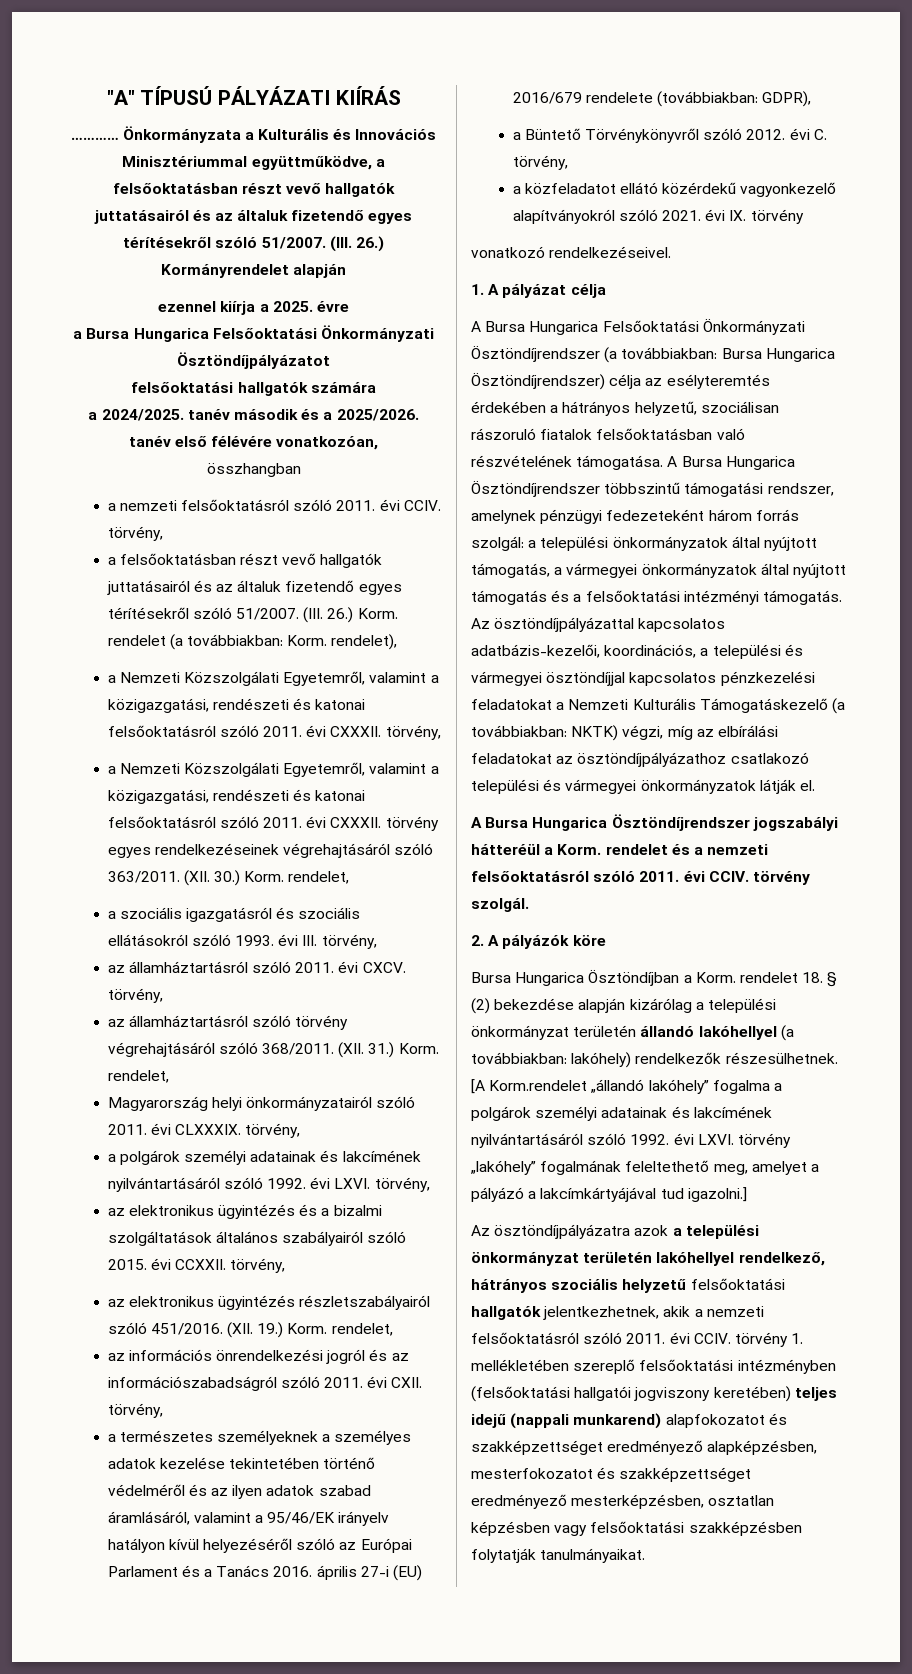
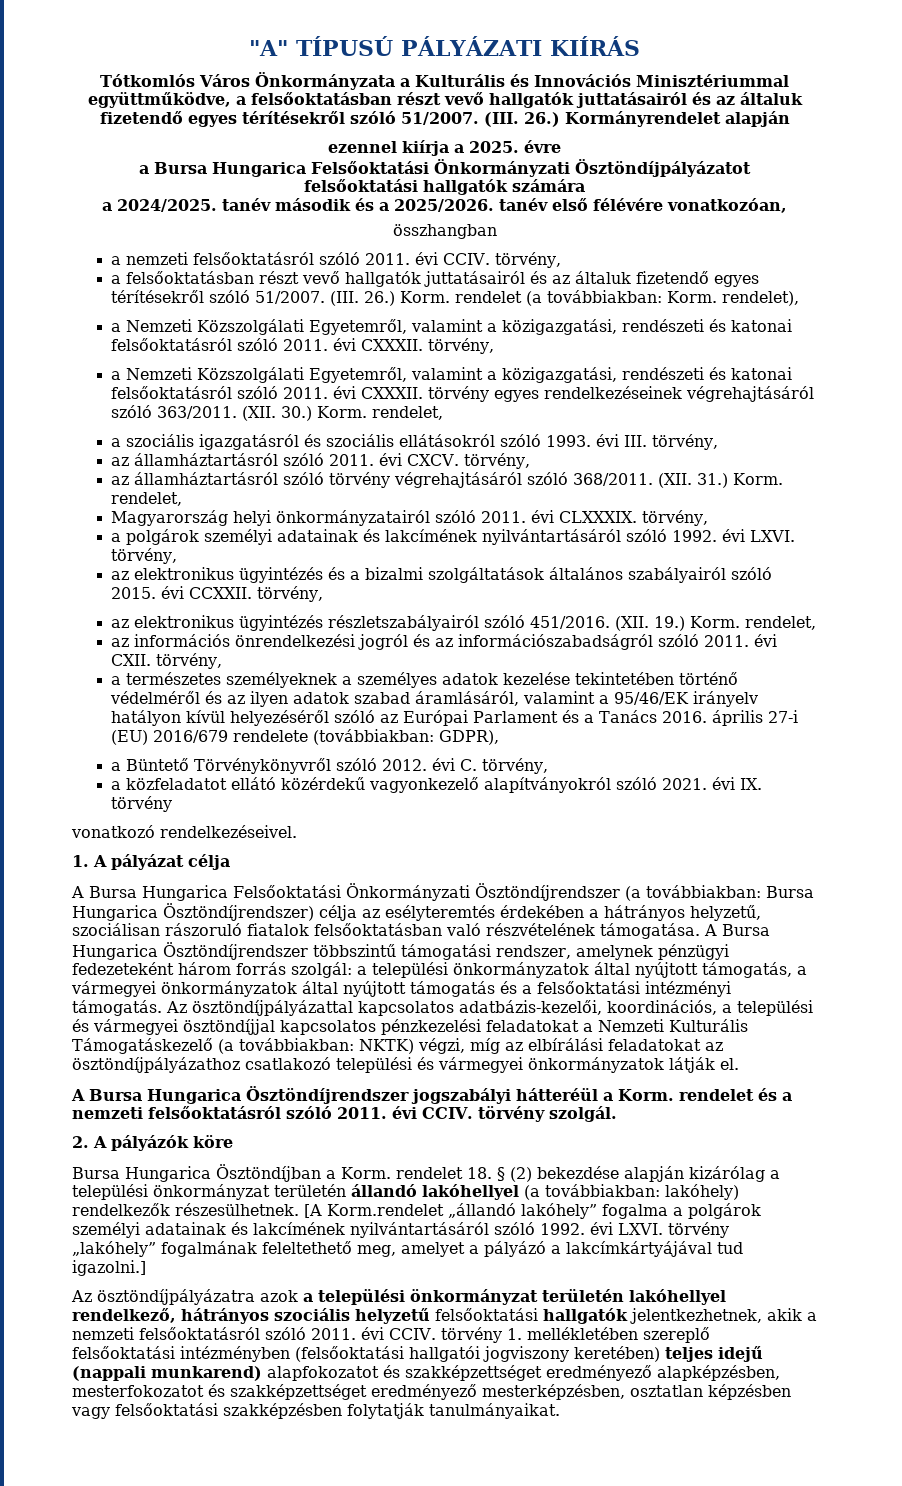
[70,137,119,140] ………… -> [100,74,250,87] Tótkomlós Város

